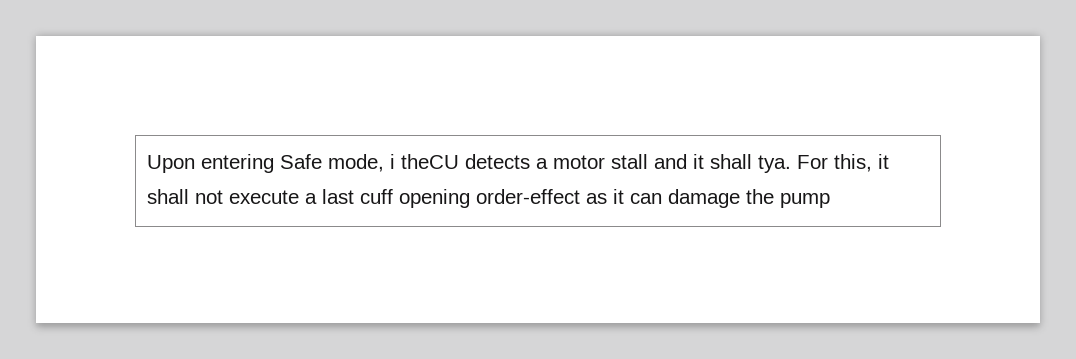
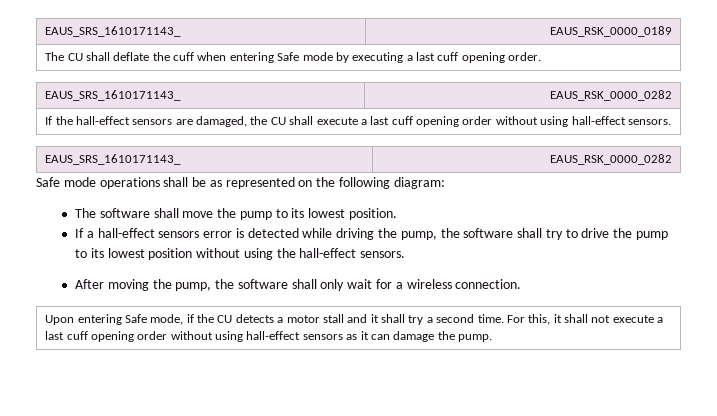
(147, 164) none -> [45,26,182,37] [549,26,672,37] [45,52,542,63] [45,90,182,101] [549,90,672,101] [45,116,671,127] [45,154,182,165] [549,154,672,165] [36,177,445,189] [74,208,398,220] [74,228,669,240] [74,248,406,260] [74,279,522,291] EAUS_SRS_1610171143_ | EAUS_RSK_0000_0189 // The CU shall deflate the cuff when entering Safe mode by executing a last cuff opening order. // EAUS_SRS_1610171143_ | EAUS_RSK_0000_0282 // If the hall-effect sensors are damaged, the CU shall execute a last cuff opening order without using hall-effect sensors. // EAUS_SRS_1610171143_ | EAUS_RSK_0000_0282 // Safe mode operations shall be as represented on the following diagram: // The software shall move the pump to its lowest position. // If a hall-effect sensors error is detected while driving the pump, the software shall try to drive the pump to its lowest position without using the hall-effect sensors. // After moving the pump, the software shall only wait for a wireless connection. //
[390,154,460,169] i theCU -> [186,314,233,323] if the CU
[758,155,792,173] tya. -> [408,314,504,325] try a second time.
[476,189,581,204] order-effect -> [137,331,343,342] order without using hall-effect sensors
[780,193,831,208] pump -> [458,334,493,342] pump.

